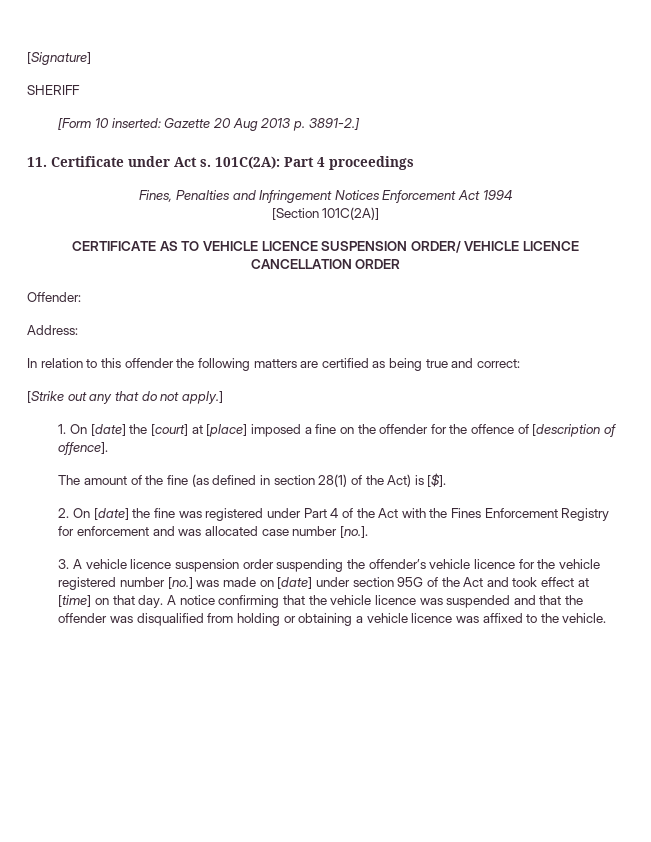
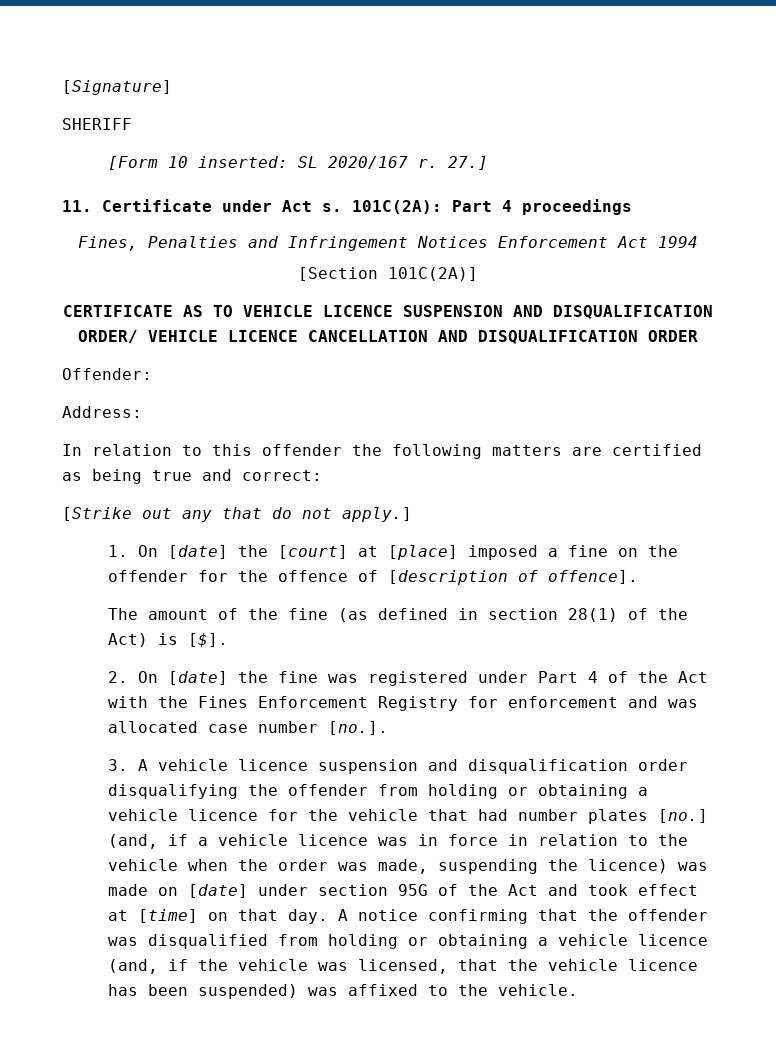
[164,118,360,131] Gazette 20 Aug 2013 p. 3891-2.] -> [297,156,488,170] SL 2020/167 r. 27.]
(408, 246) none -> [513,305,713,319] AND DISQUALIFICATION
(352, 264) none -> [438,330,638,344] AND DISQUALIFICATION
[242,559,426,572] order suspending the offender’s -> [427,759,688,774] [107,784,648,799] and disqualification order disqualifying the offender from holding or obtaining a
[58,577,193,590] registered number [no.] -> [427,809,708,824] [107,834,688,849] [107,859,668,874] that had number plates [no.] (and, if a vehicle licence was in force in relation to the vehicle when the order was made, suspending the licence)
[330,595,584,608] vehicle licence was suspended and that the -> (618, 915) none
(453, 618) none -> [107,959,698,974] [107,984,298,999] (and, if the vehicle was licensed, that the vehicle licence has been suspended)

